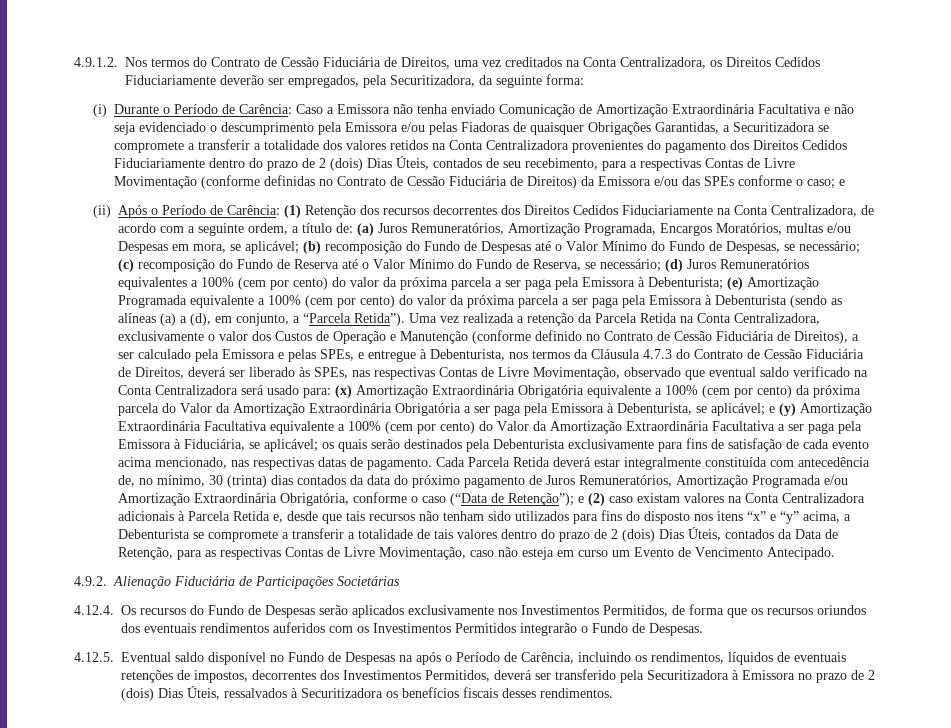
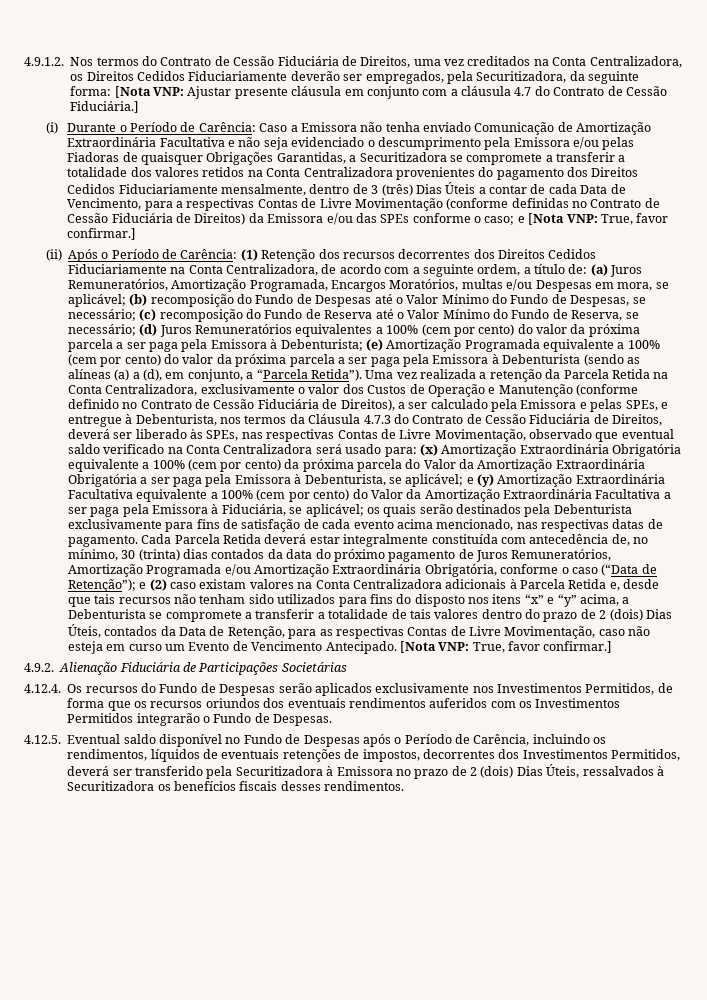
(584, 79) none -> [114,86,667,99] [70,101,140,113] [Nota VNP: Ajustar presente cláusula em conjunto com a cláusula 4.7 do Contrato de Cessão Fiduciária.]
[209,156,599,171] dentro do prazo de 2 (dois) Dias Úteis, contados de seu recebimento, -> [221,182,626,196] [67,198,142,210] mensalmente, dentro de 3 (três) Dias Úteis a contar de cada Data de Vencimento,
(846, 182) none -> [528,213,669,225] [67,228,137,240] [Nota VNP: True, favor confirmar.]
(836, 553) none -> [399,641,613,653] [Nota VNP: True, favor confirmar.]
[399,655,413,662] na -> (360, 741) none

